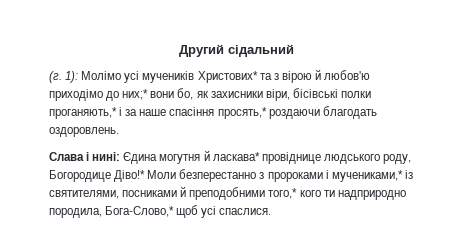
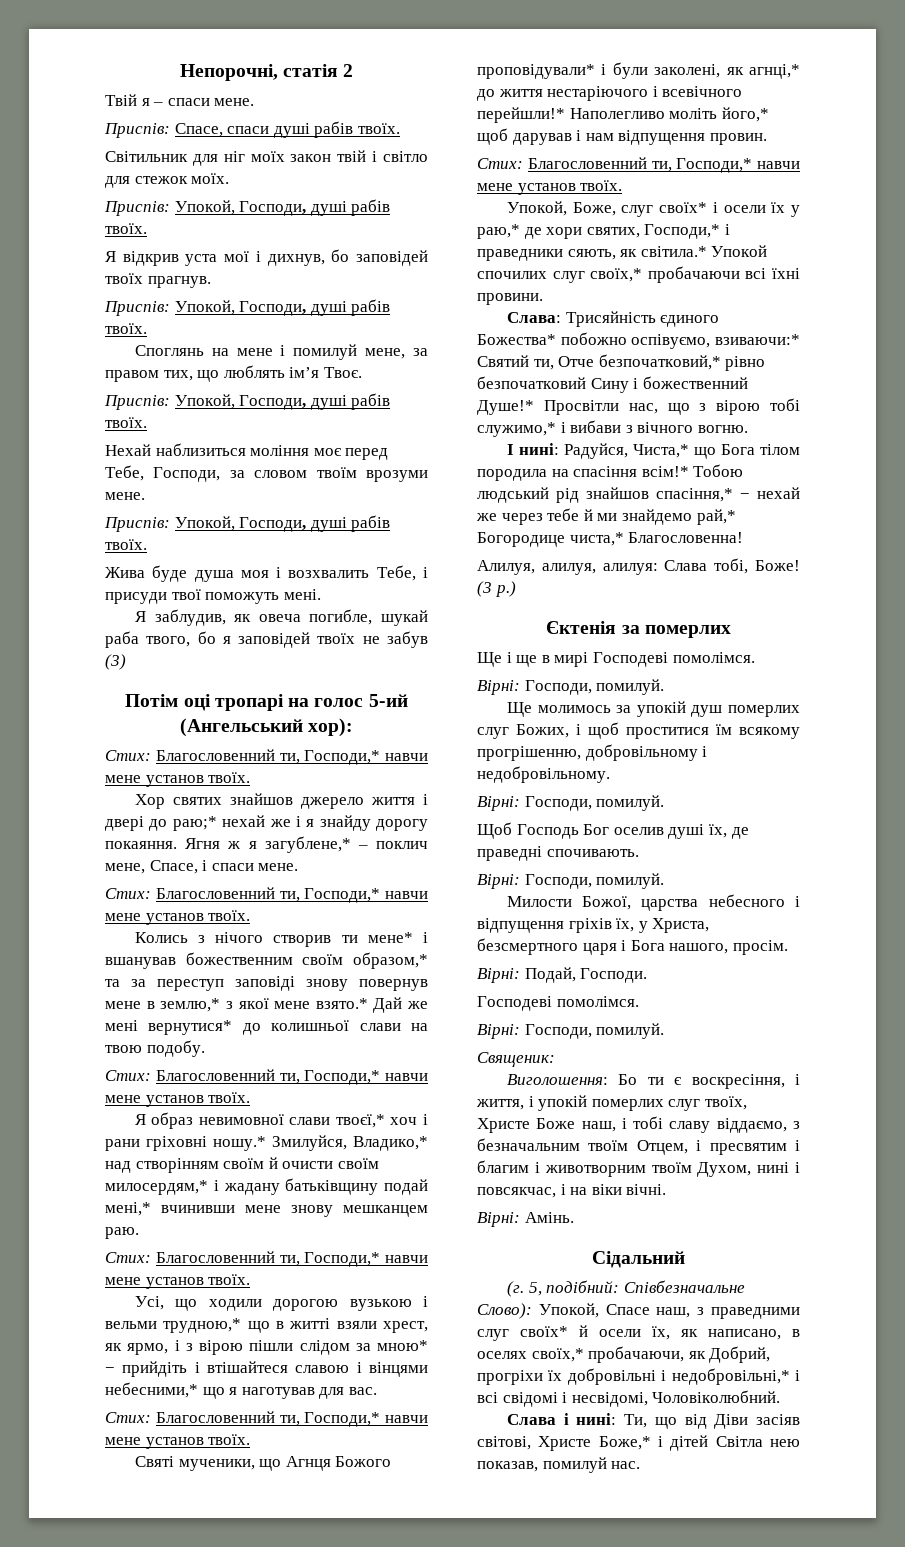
[179,44,294,57] [49,69,371,83] [49,88,371,101] [49,106,377,119] [49,127,119,137] [49,150,411,164] [49,169,413,182] [49,186,406,200] [49,205,272,218] Другий сідальний // (г. 1): Молімо усі мучеників Христових* та з вірою й любов'ю приходімо до них;* вони бо, як захисники віри, бісівські полки проганяють,* і за наше спасіння просять,* роздаючи благодать оздоровлень. // Слава і нині: Єдина могутня й ласкава* провіднице людського роду, Богородице Діво!* Моли безперестанно з пророками і мучениками,* із святителями, посниками й преподобними того,* кого ти надприродно породила, Бога-Слово,* щоб усі спаслися. -> [179,64,354,81] [105,94,255,106] [104,121,400,138] [105,150,428,166] [105,173,230,188] [104,199,391,216] [105,223,147,234] [105,249,429,266] [105,273,211,288] [104,299,391,316] [105,323,147,334] [134,344,428,360] [105,365,362,382] [104,393,391,410] [105,417,147,428] [105,443,389,460] [105,465,428,482] [105,492,145,500] [104,515,391,532] [105,539,147,550] [105,565,428,582] [105,589,321,604] [134,609,428,626] [105,631,428,648] [105,654,126,670] [125,694,408,711] [179,718,354,737] [105,749,428,765] [105,772,251,787] [134,793,428,809] [105,815,428,831] [105,836,428,853] [105,860,299,874] [105,887,428,903] [105,910,251,925] [134,932,428,947] [105,952,429,969] [105,976,428,991] [105,997,428,1013] [105,1020,428,1035] [105,1040,205,1057] [105,1069,428,1085] [105,1092,251,1107] [134,1112,428,1129] [105,1135,428,1151] [105,1157,379,1173] [105,1178,428,1195] [105,1202,428,1217] [105,1227,139,1239] [105,1251,428,1267] [105,1274,251,1289] [134,1296,428,1311] [105,1318,428,1333] [105,1340,428,1355] [105,1361,428,1377] [105,1382,377,1399] [105,1411,428,1427] [105,1434,251,1449] [134,1456,392,1471] [477,62,800,79] [477,86,743,101] [477,107,769,123] [477,128,767,145] [477,157,800,173] [477,180,623,195] [506,201,800,217] [477,224,730,239] [477,245,768,261] [477,266,800,283] [477,293,543,305] [506,311,720,327] [477,332,800,349] [477,354,766,371] [477,376,748,393] [477,398,800,415] [477,420,748,437] [506,443,800,459] [477,464,744,481] [477,487,800,503] [476,508,736,525] [477,532,744,547] [477,558,800,575] [477,581,516,597] [546,621,731,638] [477,652,755,667] [477,679,665,695] [506,701,800,717] [477,722,800,739] [477,744,708,761] [477,766,610,783] [477,795,665,811] [477,822,749,839] [477,846,639,861] [477,873,665,889] [506,894,800,911] [477,918,710,933] [477,938,788,955] [477,967,648,983] [477,996,639,1011] [477,1023,665,1039] [477,1052,555,1067] [506,1074,800,1089] [476,1095,747,1111] [477,1116,800,1133] [477,1138,800,1155] [477,1160,800,1177] [477,1184,667,1198] [477,1212,574,1227] [592,1251,685,1268] [506,1280,745,1297] [477,1303,800,1319] [477,1325,800,1341] [477,1346,771,1363] [477,1368,800,1385] [477,1390,781,1407] [506,1413,800,1429] [477,1435,800,1451] [477,1457,641,1473] Непорочні, статія 2 // Твій я – спаси мене. // Приспів: Спасе, спаси душі рабів твоїх. // Світильник для ніг моїх закон твій і світло для стежок моїх. // Приспів: Упокой, Господи, душі рабів твоїх. // Я відкрив уста мої і дихнув, бо заповідей твоїх прагнув. // Приспів: Упокой, Господи, душі рабів твоїх. // Споглянь на мене і помилуй мене, за правом тих, що люблять ім’я Твоє. // Приспів: Упокой, Господи, душі рабів твоїх. // Нехай наблизиться моління моє перед Тебе, Господи, за словом твоїм врозуми мене. // Приспів: Упокой, Господи, душі рабів твоїх. // Жива буде душа моя і возхвалить Тебе, і присуди твої поможуть мені. // Я заблудив, як овеча погибле, шукай раба твого, бо я заповідей твоїх не забув (3) // Потім оці тропарі на голос 5-ий (Ангельський хор): // Стих: Благословенний ти, Господи,* навчи мене установ твоїх. // Хор святих знайшов джерело життя і двері до раю;* нехай же і я знайду дорогу покаяння. Ягня ж я загублене,* – поклич мене, Спасе, і спаси мене. // Стих: Благословенний ти, Господи,* навчи мене установ твоїх. // Колись з нічого створив ти мене* і вшанував божественним своїм образом,* та за переступ заповіді знову повернув мене в землю,* з якої мене взято.* Дай же мені вернутися* до колишньої слави на твою подобу. // Стих: Благословенний ти, Господи,* навчи мене установ твоїх. // Я образ невимовної слави твоєї,* хоч і рани гріховні ношу.* Змилуйся, Владико,* над створінням своїм й очисти своїм милосердям,* і жадану батьківщину подай мені,* вчинивши мене знову мешканцем раю. // Стих: Благословенний ти, Господи,* навчи мене установ твоїх. // Усі, що ходили дорогою вузькою і вельми трудною,* що в житті взяли хрест, як ярмо, і з вірою пішли слідом за мною* − прийдіть і втішайтеся славою і вінцями небесними,* що я наготував для вас. // Стих: Благословенний ти, Господи,* навчи мене установ твоїх. // Святі мученики, що Агнця Божого проповідували* і були заколені, як агнці,* до життя нестаріючого і всевічного перейшли!* Наполегливо моліть його,* щоб дарував і нам відпущення провин. // Стих: Благословенний ти, Господи,* навчи мене установ твоїх. // Упокой, Боже, слуг своїх* і осели їх у раю,* де хори святих, Господи,* і праведники сяють, як світила.* Упокой спочилих слуг своїх,* пробачаючи всі їхні провини. // Слава: Трисяйність єдиного Божества* побожно оспівуємо, взиваючи:* Святий ти, Отче безпочатковий,* рівно безпочатковий Сину і божественний Душе!* Просвітли нас, що з вірою тобі служимо,* і вибави з вічного вогню. // І нині: Радуйся, Чиста,* що Бога тілом породила на спасіння всім!* Тобою людський рід знайшов спасіння,* − нехай же через тебе й ми знайдемо рай,* Богородице чиста,* Благословенна! // Алилуя, алилуя, алилуя: Слава тобі, Боже! (3 р.) // Єктенія за померлих // Ще і ще в мирі Господеві помолімся. // Вірні: Господи, помилуй. // Ще молимось за упокій душ померлих слуг Божих, і щоб проститися їм всякому прогрішенню, добровільному і недобровільному. // Вірні: Господи, помилуй. // Щоб Господь Бог оселив душі їх, де праведні спочивають. // Вірні: Господи, помилуй. // Милости Божої, царства небесного і відпущення гріхів їх, у Христа, безсмертного царя і Бога нашого, просім. // Вірні: Подай, Господи. // Господеві помолімся. // Вірні: Господи, помилуй. // Священик: // Виголошення: Бо ти є воскресіння, і життя, і упокій померлих слуг твоїх, Христе Боже наш, і тобі славу віддаємо, з безначальним твоїм Отцем, і пресвятим і благим і животворним твоїм Духом, нині і повсякчас, і на віки вічні. // Вірні: Амінь. // Сідальний // (г. 5, подібний: Співбезначальне Слово): Упокой, Спасе наш, з праведними слуг своїх* й осели їх, як написано, в оселях своїх,* пробачаючи, як Добрий, прогріхи їх добровільні і недобровільні,* і всі свідомі і несвідомі, Чоловіколюбний. // Слава і нині: Ти, що від Діви засіяв світові, Христе Боже,* і дітей Світла нею показав, помилуй нас.

